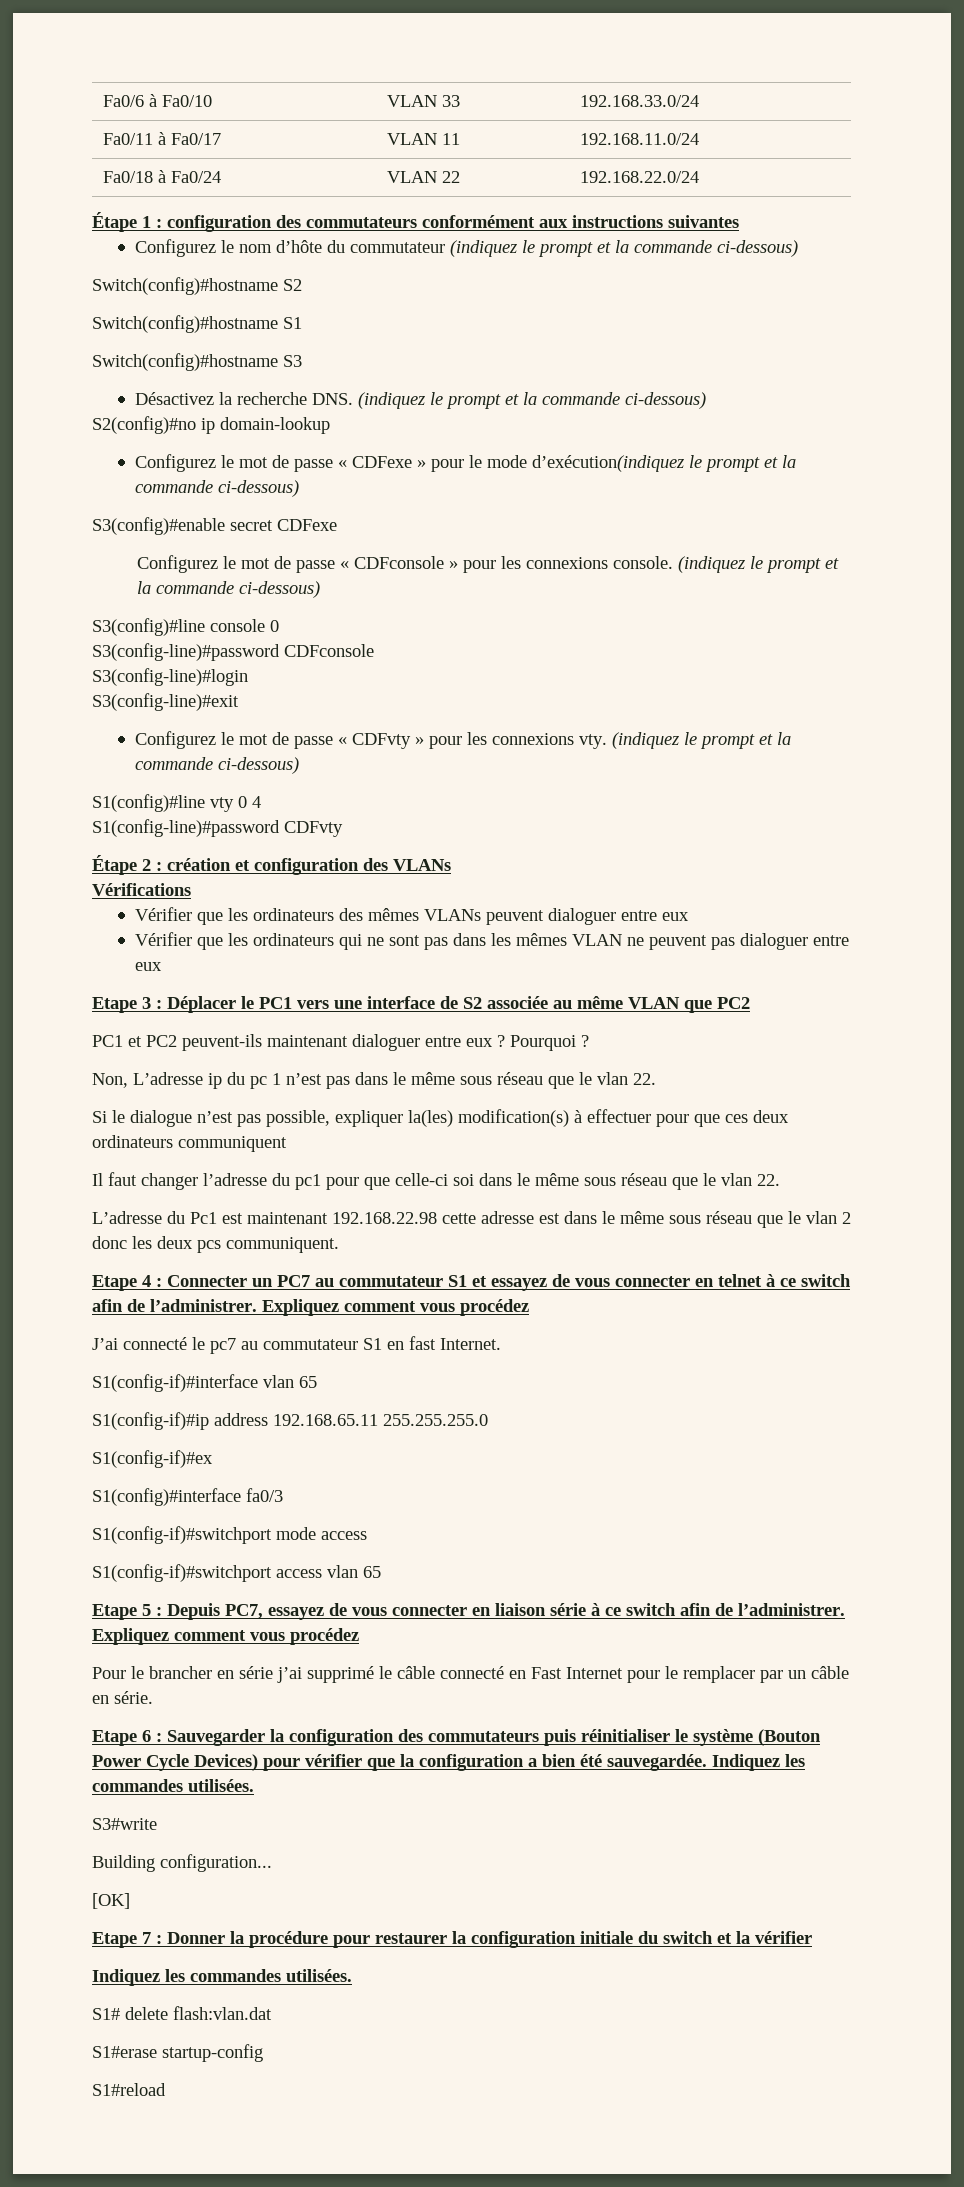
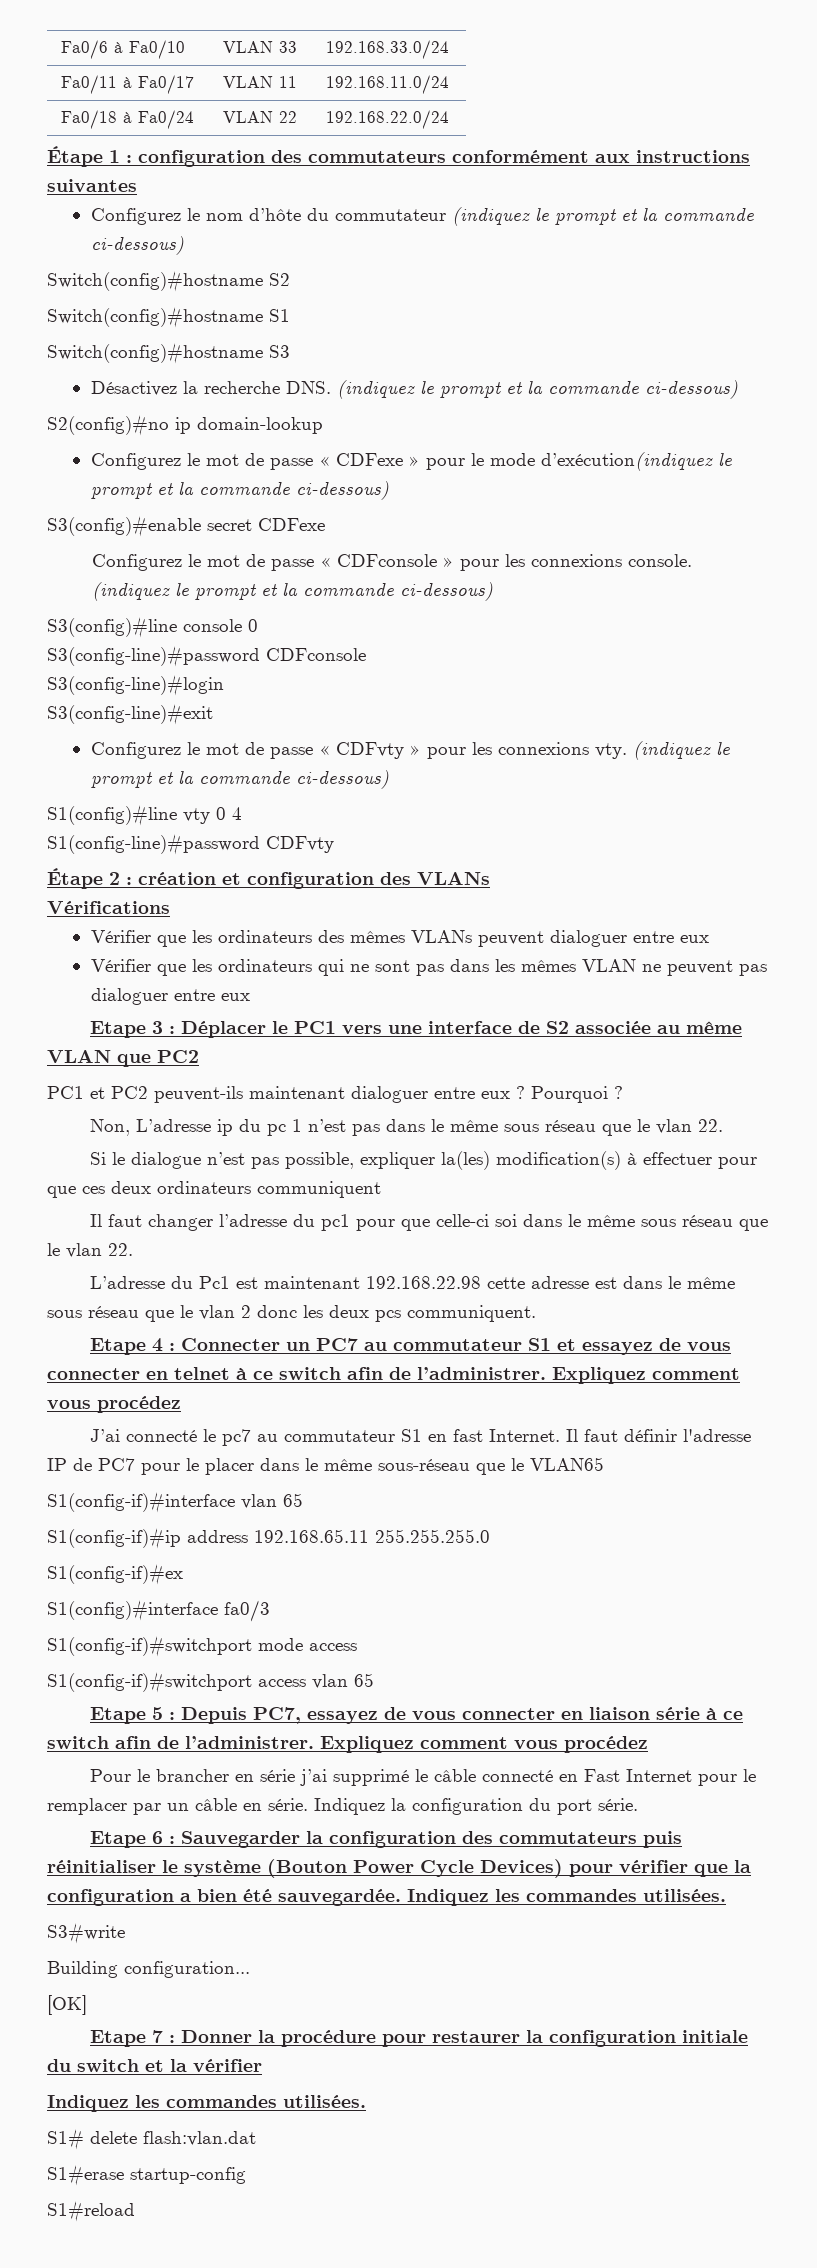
(501, 1344) none -> [566,1429,752,1442] [47,1457,604,1475] Il faut définir l'adresse IP de PC7 pour le placer dans le même sous-réseau que le VLAN65
(153, 1697) none -> [314,1798,638,1815] Indiquez la configuration du port série.

